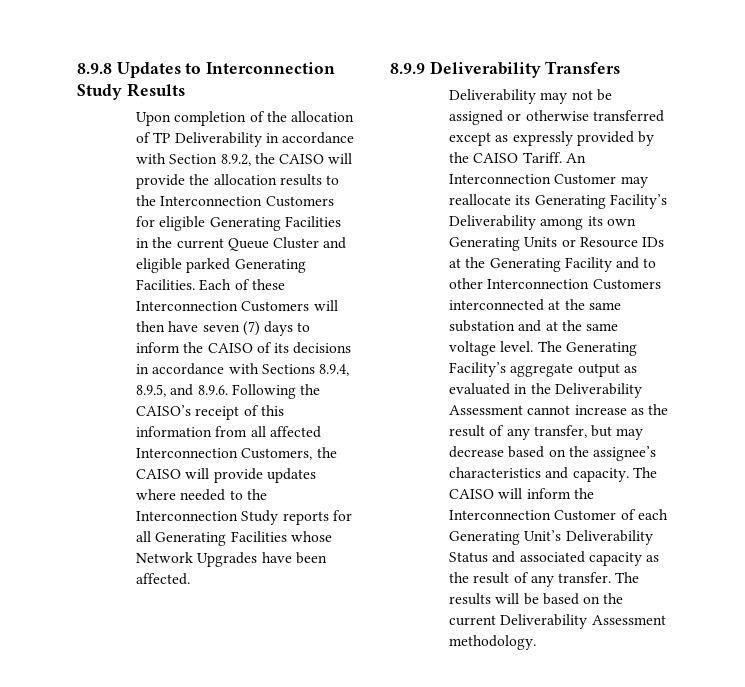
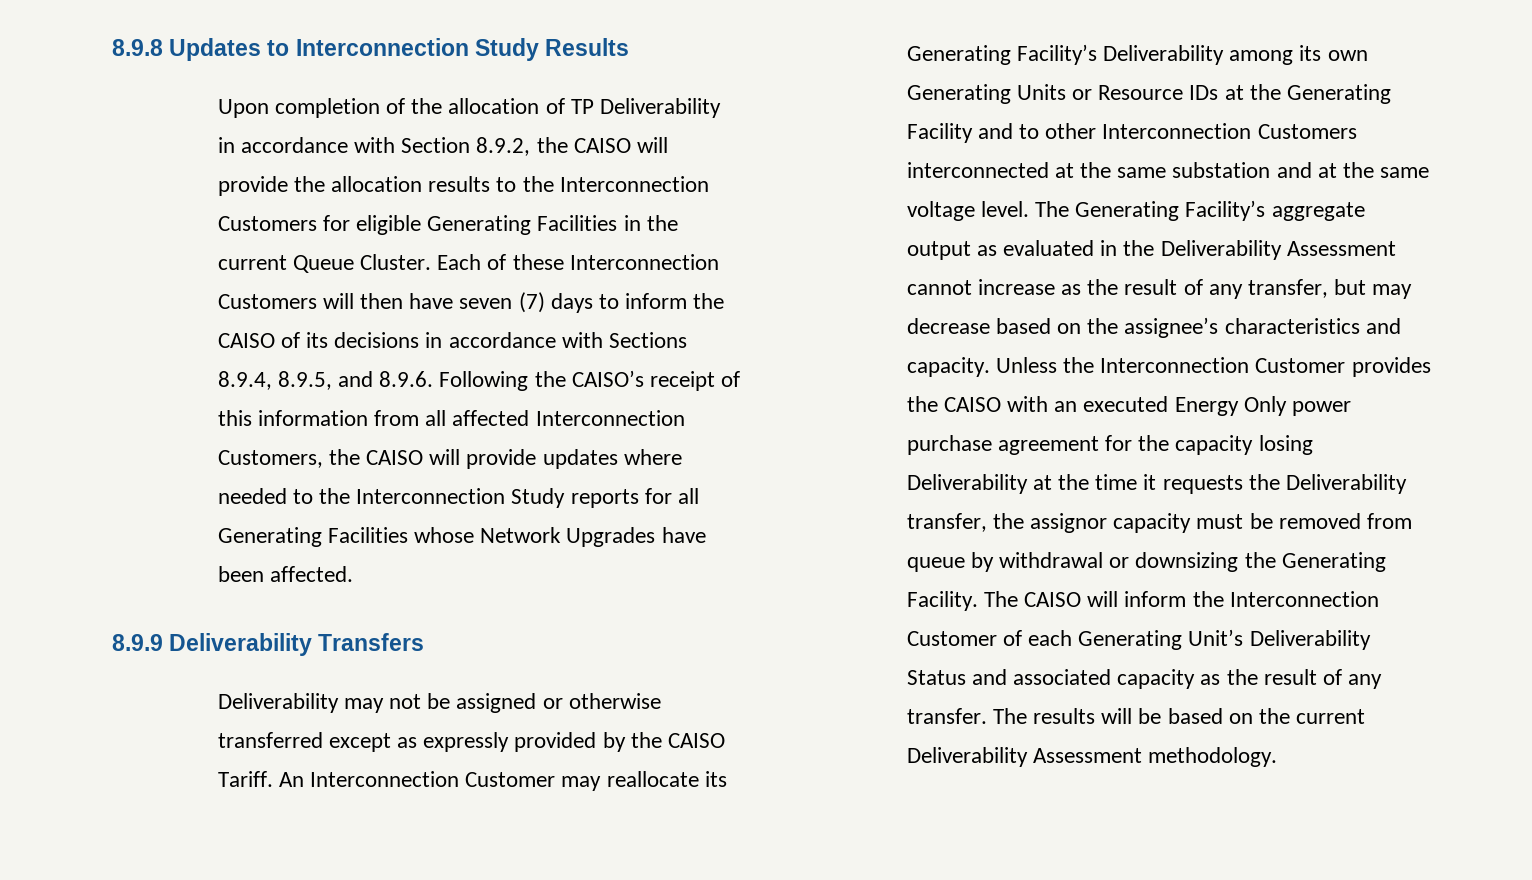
[272,237,347,249] [136,258,306,273] [136,279,196,290] Cluster and eligible parked Generating Facilities. -> [359,254,431,270] Cluster.
(629, 475) none -> [995,357,1431,377] [906,396,1352,416] [906,435,1313,455] [906,474,1408,494] [906,513,1413,533] [906,552,1386,572] [906,591,978,611] Unless the Interconnection Customer provides the CAISO with an executed Energy Only power purchase agreement for the capacity losing Deliverability at the time it requests the Deliverability transfer, the assignor capacity must be removed from queue by withdrawal or downsizing the Generating Facility.

